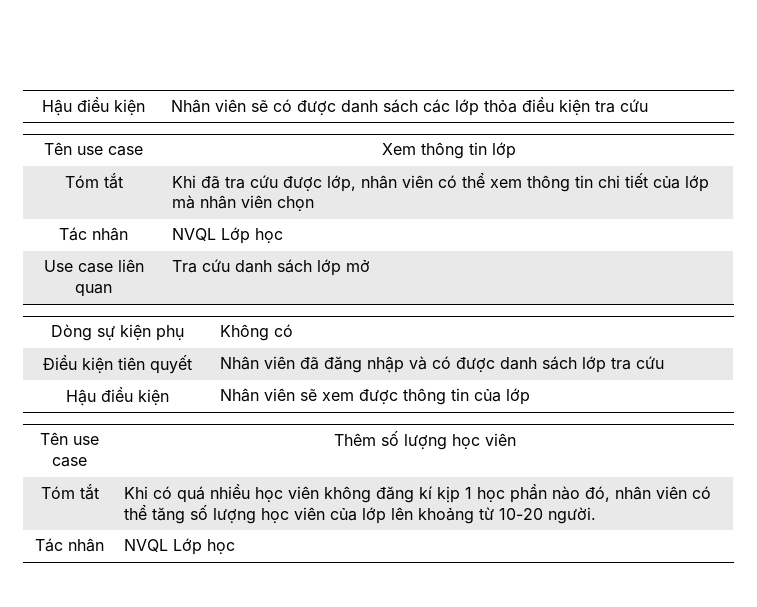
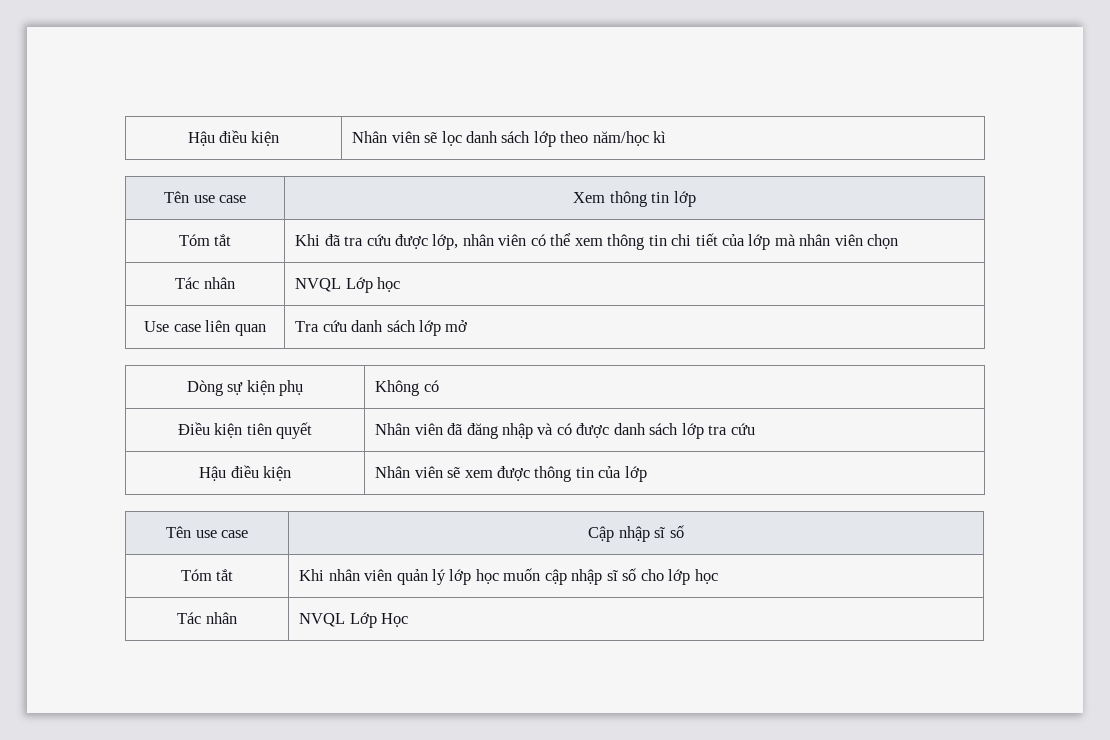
[41,97,145,116] [170,97,648,116] Hậu điều kiện | Nhân viên sẽ có được danh sách các lớp thỏa điều kiện tra cứu -> [187,130,280,146] [352,131,667,147] Hậu điều kiện | Nhân viên sẽ lọc danh sách lớp theo năm/học kì
[333,431,516,450] [40,484,99,500] [123,484,711,503] [123,505,596,524] [35,538,104,552] [123,538,235,555] Thêm số lượng học viên // Tóm tắt | Khi có quá nhiều học viên không đăng kí kịp 1 học phần nào đó, nhân viên có thể tăng số lượng học viên của lớp lên khoảng từ 10-20 người. // Tác nhân | NVQL Lớp học -> [588,525,684,542] [180,569,234,581] [299,568,718,585] [177,612,237,624] [299,612,409,628] Cập nhập sĩ số // Tóm tắt | Khi nhân viên quản lý lớp học muốn cập nhập sĩ số cho lớp học // Tác nhân | NVQL Lớp Học

